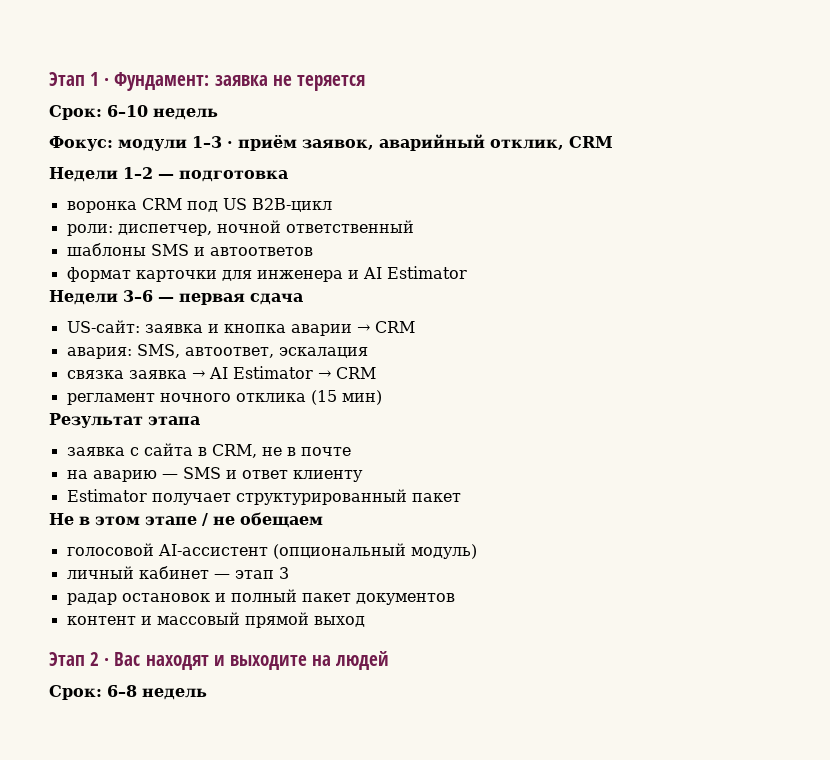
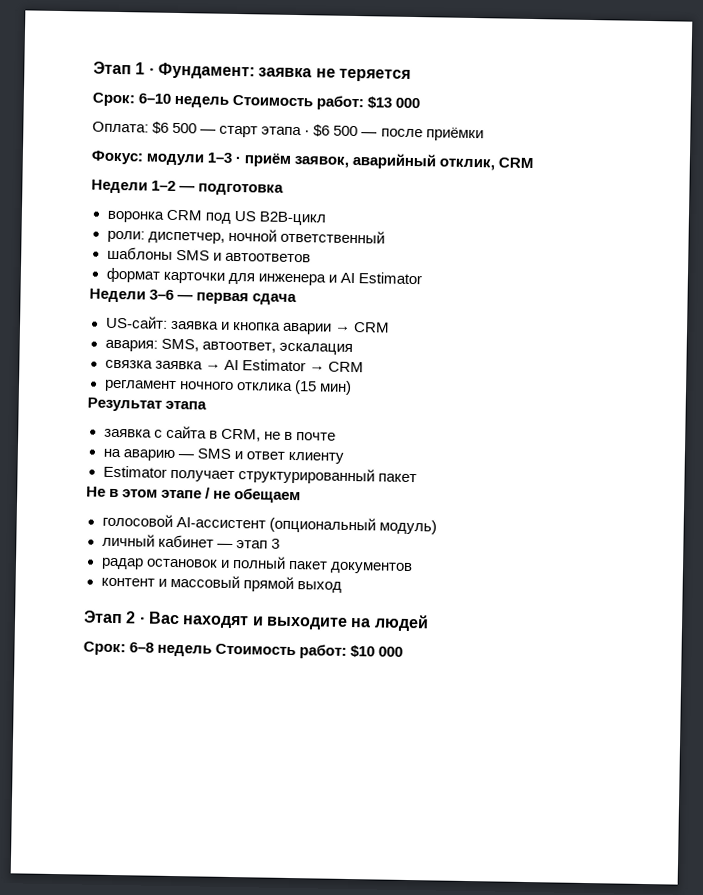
(218, 114) none -> [232,94,421,111] [92,121,484,142] Стоимость работ: $13 000 // Оплата: $6 500 — старт этапа · $6 500 — после приёмки
(207, 694) none -> [215,643,404,659] Стоимость работ: $10 000

